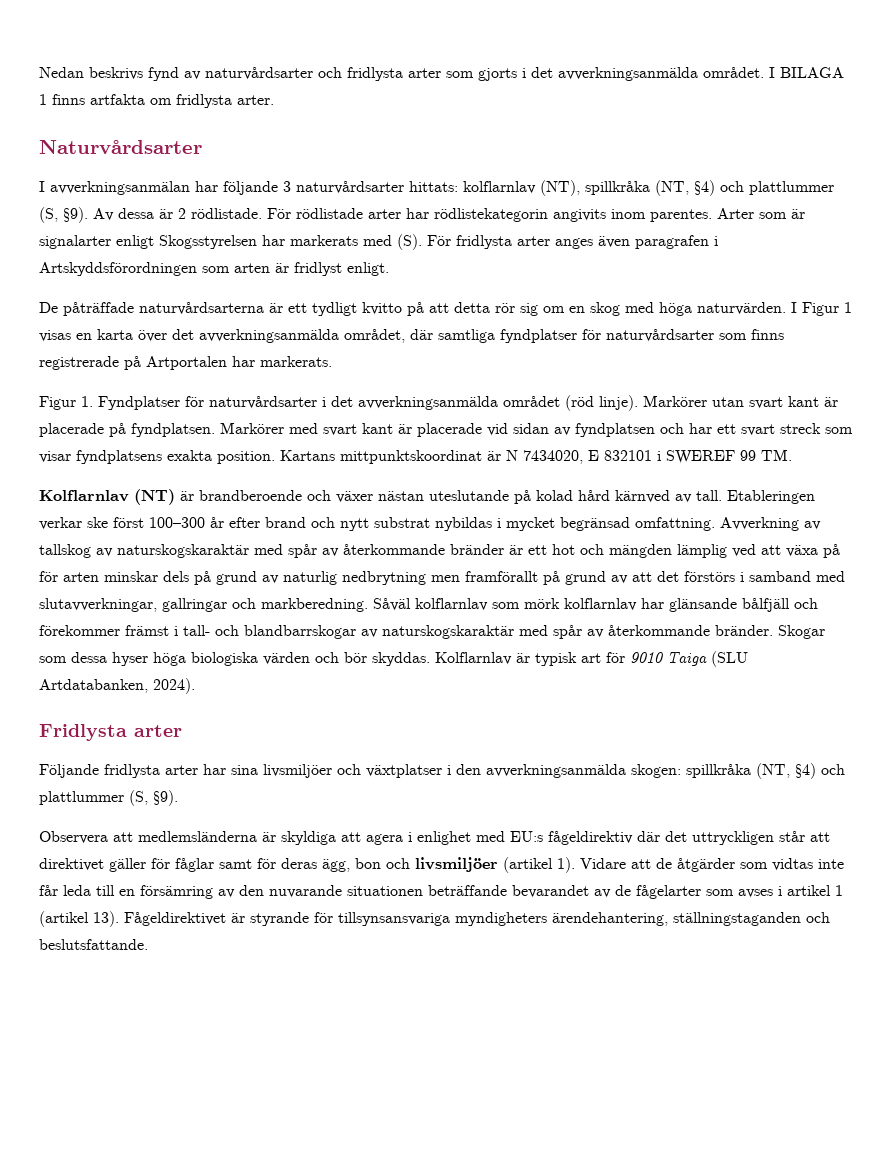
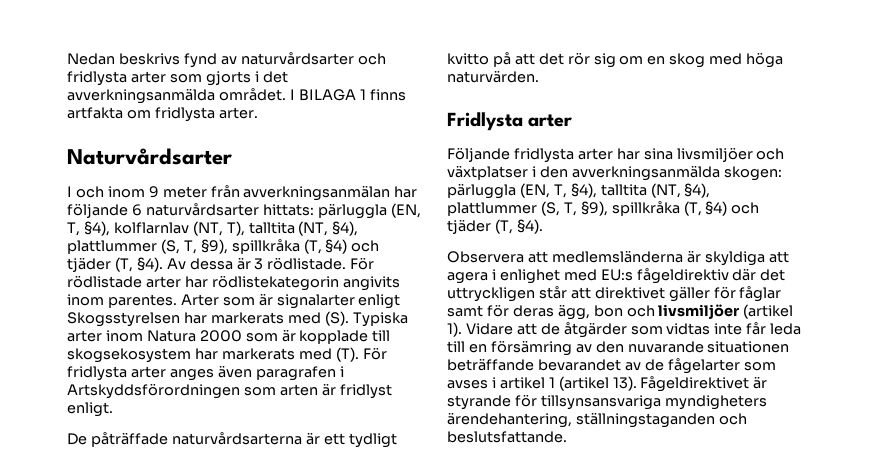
(45, 186) none -> [75,185,240,198] och inom 9 meter från
[283,181,291,192] 3 -> [131,204,142,216] 6
[463,180,834,196] [39,207,88,223] kolflarnlav (NT), spillkråka (NT, §4) och plattlummer (S, §9). -> [317,203,421,219] [67,221,359,236] [67,239,380,254] [67,257,163,272] pärluggla (EN, T, §4), kolflarnlav (NT, T), talltita (NT, §4), plattlummer (S, T, §9), spillkråka (T, §4) och tjäder (T, §4).
[178,208,186,219] 2 -> [254,258,264,270] 3
(422, 242) none -> [352,312,408,327] [67,329,391,344] [67,347,359,363] Typiska arter inom Natura 2000 som är kopplade till skogsekosystem har markerats med (T).
[454,302,490,313] detta -> [538,53,564,65] det
[791,302,852,316] [39,329,784,343] [39,356,332,370] [39,395,838,411] [39,422,853,437] [39,449,792,464] [39,489,815,505] [39,517,821,531] [39,544,840,558] [39,571,845,585] [39,598,818,612] [39,625,825,639] [39,651,748,667] [39,678,195,694] I Figur 1 visas en karta över det avverkningsanmälda området, där samtliga fyndplatser för naturvårdsarter som finns registrerade på Artportalen har markerats. // Figur 1. Fyndplatser för naturvårdsarter i det avverkningsanmälda området (röd linje). Markörer utan svart kant är placerade på fyndplatsen. Markörer med svart kant är placerade vid sidan av fyndplatsen och har ett svart streck som visar fyndplatsens exakta position. Kartans mittpunktskoordinat är N 7434020, E 832101 i SWEREF 99 TM. // Kolflarnlav (NT) är brandberoende och växer nästan uteslutande på kolad hård kärnved av tall. Etableringen verkar ske först 100–300 år efter brand och nytt substrat nybildas i mycket begränsad omfattning. Avverkning av tallskog av naturskogskaraktär med spår av återkommande bränder är ett hot och mängden lämplig ved att växa på för arten minskar dels på grund av naturlig nedbrytning men framförallt på grund av att det förstörs i samband med slutavverkningar, gallringar och markberedning. Såväl kolflarnlav som mörk kolflarnlav har glänsande bålfjäll och förekommer främst i tall- och blandbarrskogar av naturskogskaraktär med spår av återkommande bränder. Skogar som dessa hyser höga biologiska värden och bör skyddas. Kolflarnlav är typisk art för 9010 Taiga (SLU Artdatabanken, 2024). -> (539, 76) none
[686,763,845,779] [39,790,178,806] spillkråka (NT, §4) och plattlummer (S, §9). -> [447,183,711,199] [447,201,760,216] [447,219,543,234] pärluggla (EN, T, §4), talltita (NT, §4), plattlummer (S, T, §9), spillkråka (T, §4) och tjäder (T, §4).

